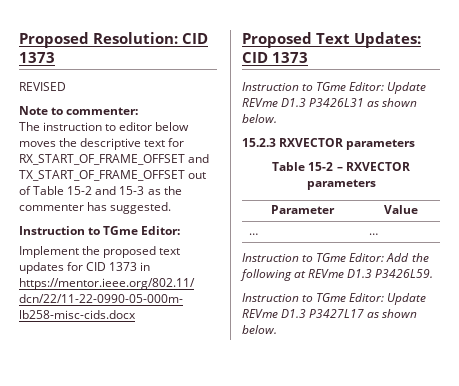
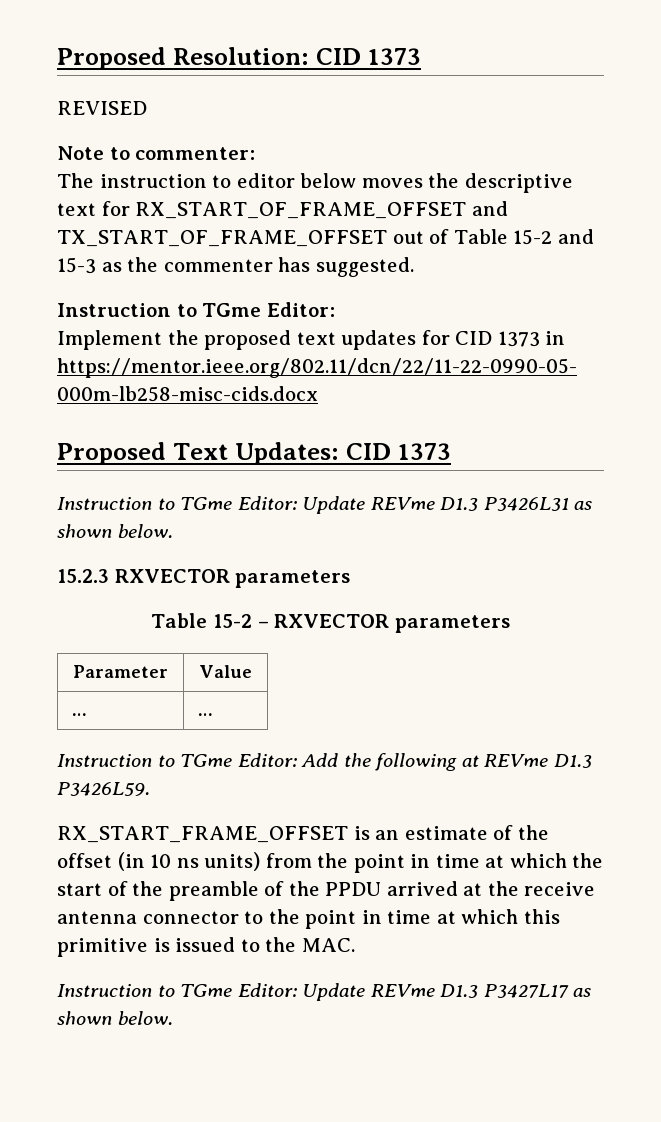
(434, 273) none -> [57,825,549,843] [57,852,604,873] [57,881,596,901] [57,909,560,929] [57,937,355,957] // RX_START_FRAME_OFFSET is an estimate of the offset (in 10 ns units) from the point in time at which the start of the preamble of the PPDU arrived at the receive antenna connector to the point in time at which this primitive is issued to the MAC.

